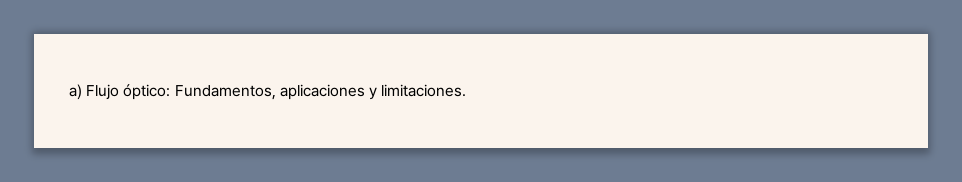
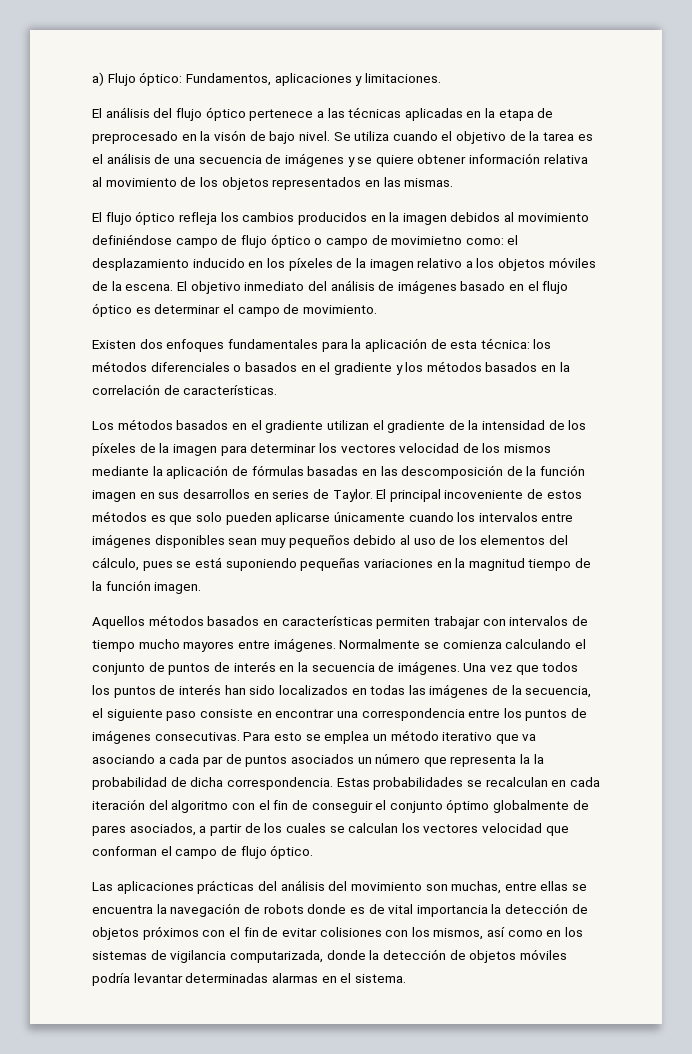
(467, 90) none -> [92,107,554,121] [92,130,593,144] [92,153,588,167] [92,177,454,190] [92,211,589,225] [92,234,519,248] [92,257,596,271] [92,280,569,294] [92,303,377,317] [92,338,552,352] [92,361,570,375] [92,384,278,395] [92,419,587,433] [92,443,552,456] [92,465,586,479] [92,489,582,502] [92,511,574,525] [92,534,569,548] [92,557,592,571] [92,580,202,594] [92,615,588,629] [92,638,586,652] [92,661,579,675] [92,684,592,698] [92,708,588,721] [92,730,537,744] [92,754,544,767] [92,777,600,790] [92,799,589,813] [92,823,569,836] [92,845,314,859] [92,880,588,894] [92,903,588,917] [92,926,584,940] [92,949,567,963] [92,973,406,986] // El análisis del flujo óptico pertenece a las técnicas aplicadas en la etapa de preprocesado en la visón de bajo nivel. Se utiliza cuando el objetivo de la tarea es el análisis de una secuencia de imágenes y se quiere obtener información relativa al movimiento de los objetos representados en las mismas. // El flujo óptico refleja los cambios producidos en la imagen debidos al movimiento definiéndose campo de flujo óptico o campo de movimietno como: el desplazamiento inducido en los píxeles de la imagen relativo a los objetos móviles de la escena. El objetivo inmediato del análisis de imágenes basado en el flujo óptico es determinar el campo de movimiento. // Existen dos enfoques fundamentales para la aplicación de esta técnica: los métodos diferenciales o basados en el gradiente y los métodos basados en la correlación de características. // Los métodos basados en el gradiente utilizan el gradiente de la intensidad de los píxeles de la imagen para determinar los vectores velocidad de los mismos mediante la aplicación de fórmulas basadas en las descomposición de la función imagen en sus desarrollos en series de Taylor. El principal incoveniente de estos métodos es que solo pueden aplicarse únicamente cuando los intervalos entre imágenes disponibles sean muy pequeños debido al uso de los elementos del cálculo, pues se está suponiendo pequeñas variaciones en la magnitud tiempo de la función imagen. // Aquellos métodos basados en características permiten trabajar con intervalos de tiempo mucho mayores entre imágenes. Normalmente se comienza calculando el conjunto de puntos de interés en la secuencia de imágenes. Una vez que todos los puntos de interés han sido localizados en todas las imágenes de la secuencia, el siguiente paso consiste en encontrar una correspondencia entre los puntos de imágenes consecutivas. Para esto se emplea un método iterativo que va asociando a cada par de puntos asociados un número que representa la la probabilidad de dicha correspondencia. Estas probabilidades se recalculan en cada iteración del algoritmo con el fin de conseguir el conjunto óptimo globalmente de pares asociados, a partir de los cuales se calculan los vectores velocidad que conforman el campo de flujo óptico. // Las aplicaciones prácticas del análisis del movimiento son muchas, entre ellas se encuentra la navegación de robots donde es de vital importancia la detección de objetos próximos con el fin de evitar colisiones con los mismos, así como en los sistemas de vigilancia computarizada, donde la detección de objetos móviles podría levantar determinadas alarmas en el sistema.

